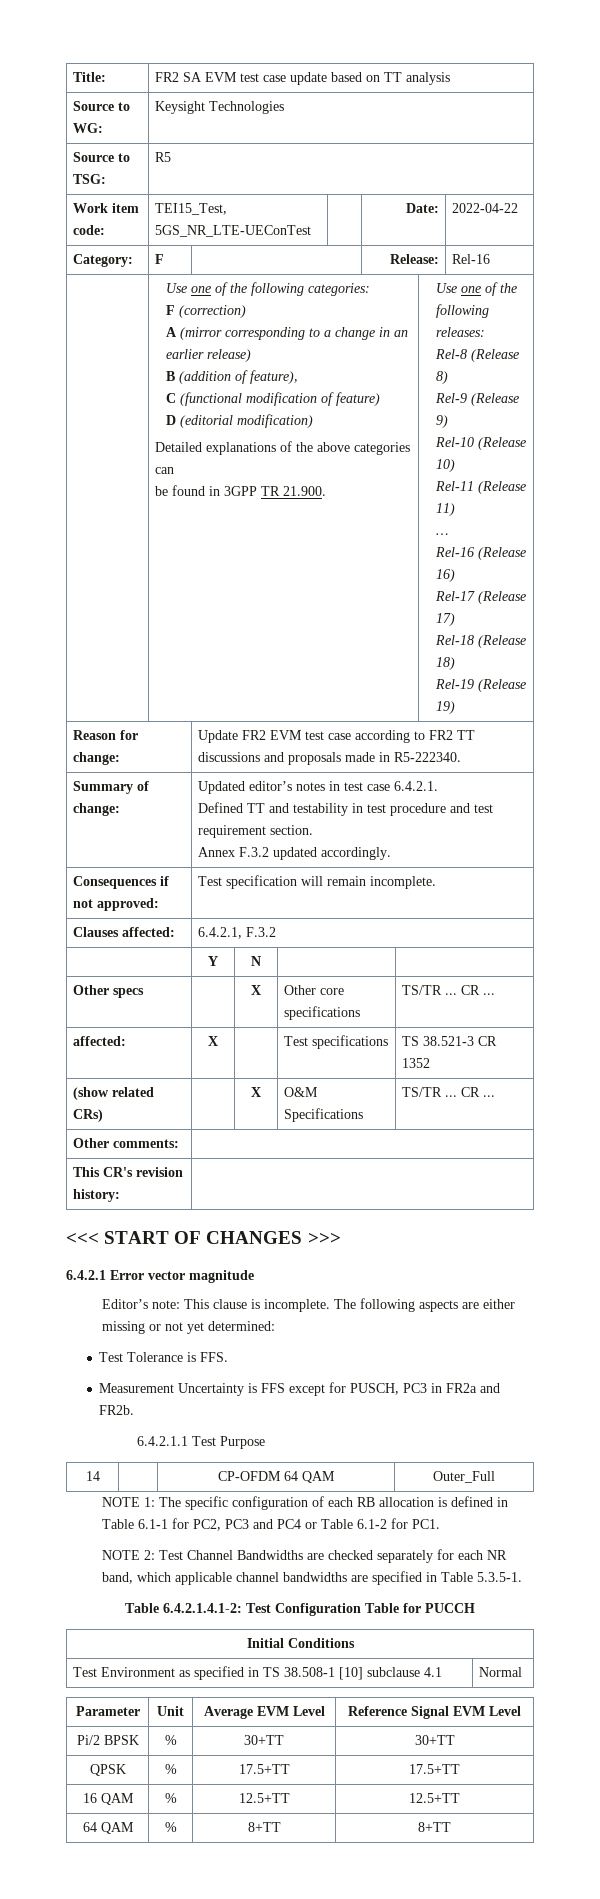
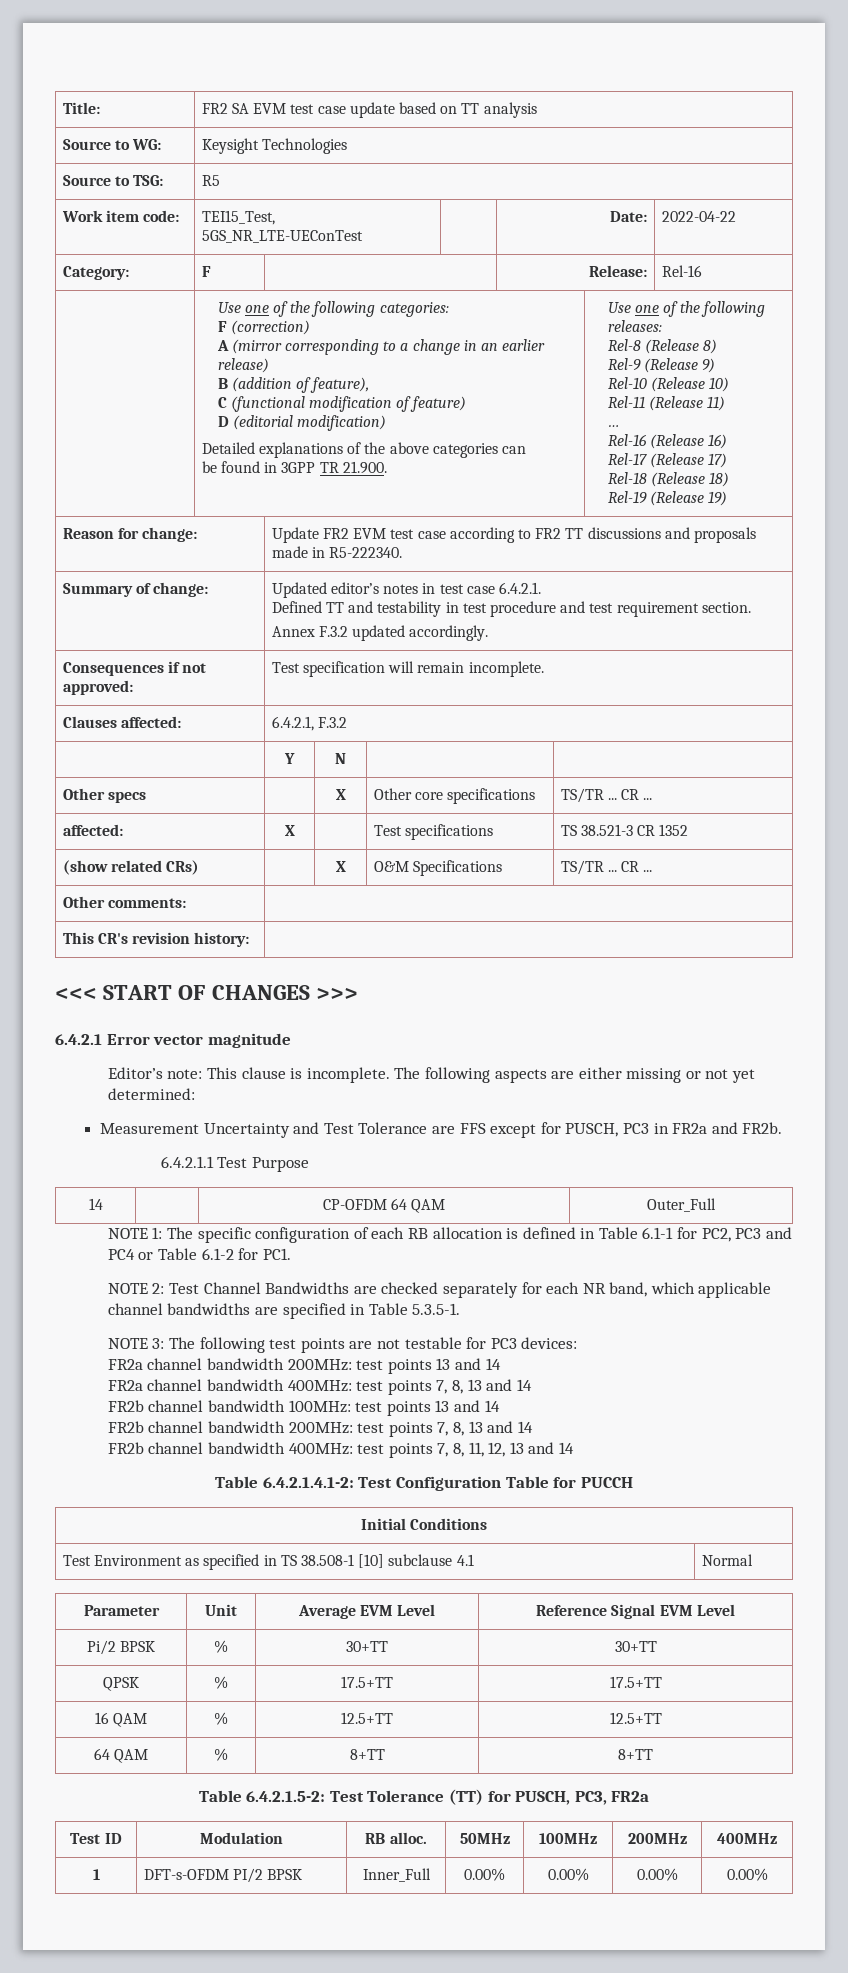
[99,1352,229,1362] [99,1383,258,1396] Test Tolerance is FFS. // Measurement Uncertainty is -> [100,1122,456,1138] Measurement Uncertainty and Test Tolerance are
(522, 1577) none -> [107,1337,578,1353] [107,1358,501,1374] [107,1379,532,1395] [107,1400,500,1416] [107,1421,533,1437] [107,1442,574,1458] // NOTE 3: The following test points are not testable for PC3 devices: // FR2a channel bandwidth 200MHz: test points 13 and 14 // FR2a channel bandwidth 400MHz: test points 7, 8, 13 and 14 // FR2b channel bandwidth 100MHz: test points 13 and 14 // FR2b channel bandwidth 200MHz: test points 7, 8, 13 and 14 // FR2b channel bandwidth 400MHz: test points 7, 8, 11, 12, 13 and 14
(451, 1827) none -> [198,1789,650,1805] [70,1833,122,1844] [200,1832,283,1844] [365,1832,427,1844] [459,1833,510,1844] [539,1833,597,1844] [627,1833,687,1844] [717,1833,777,1844] [92,1869,100,1880] [143,1868,303,1883] [362,1868,431,1882] [464,1868,505,1881] [547,1868,589,1881] [636,1868,678,1881] [726,1868,768,1881] // Table 6.4.2.1.5-2: Test Tolerance (TT) for PUSCH, PC3, FR2a // Test ID | Modulation | RB alloc. | 50MHz | 100MHz | 200MHz | 400MHz // 1 | DFT-s-OFDM PI/2 BPSK | Inner_Full | 0.00% | 0.00% | 0.00% | 0.00%

